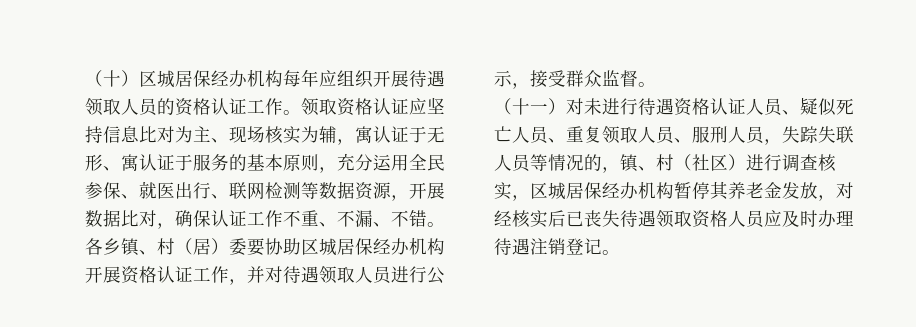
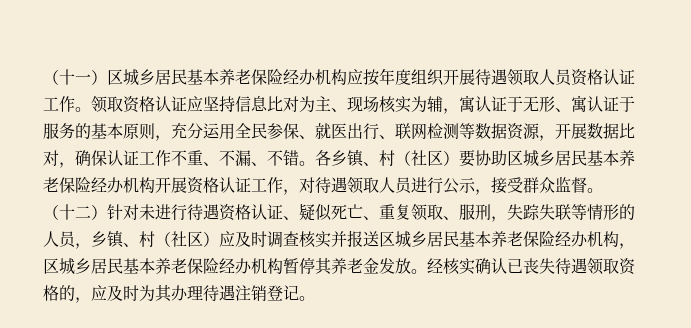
[85,69,337,88] （十）区城居保经办机构每年应 -> [43,68,411,86] （十一）区城乡居民基本养老保险经办机构应按年度
[157,98,175,115] 的 -> (572, 77) none
[193,238,247,256] 居）委 -> [411,150,459,166] 社区）
[337,238,373,255] 居保 -> [539,150,635,166] [43,177,91,193] 乡居民基本养老保险
[247,266,265,283] 并 -> (299, 192) none
[530,98,566,115] 一） -> [75,204,123,220] 二）针
[746,98,783,116] 人员 -> (283, 212) none
[512,126,549,144] 人员 -> (363, 211) none
[638,126,854,145] [494,154,782,173] 人员、服刑人员，失踪失联人员等情况的，镇、村（社区）进行 -> [443,204,635,222] [43,230,267,249] 、服刑，失踪失联等情形的人员，乡镇、村（社区）应及时
[512,182,602,201] ，区城居保 -> [331,230,635,249] [43,258,219,275] 并报送区城乡居民基本养老保险经办机构，区城乡居民基本养老保险
[818,182,854,201] [494,210,566,228] ，对经核实后 -> [411,258,507,275] 。经核实确认
[728,210,818,228] 人员应及时 -> [59,285,172,303] 的，应及时为其

